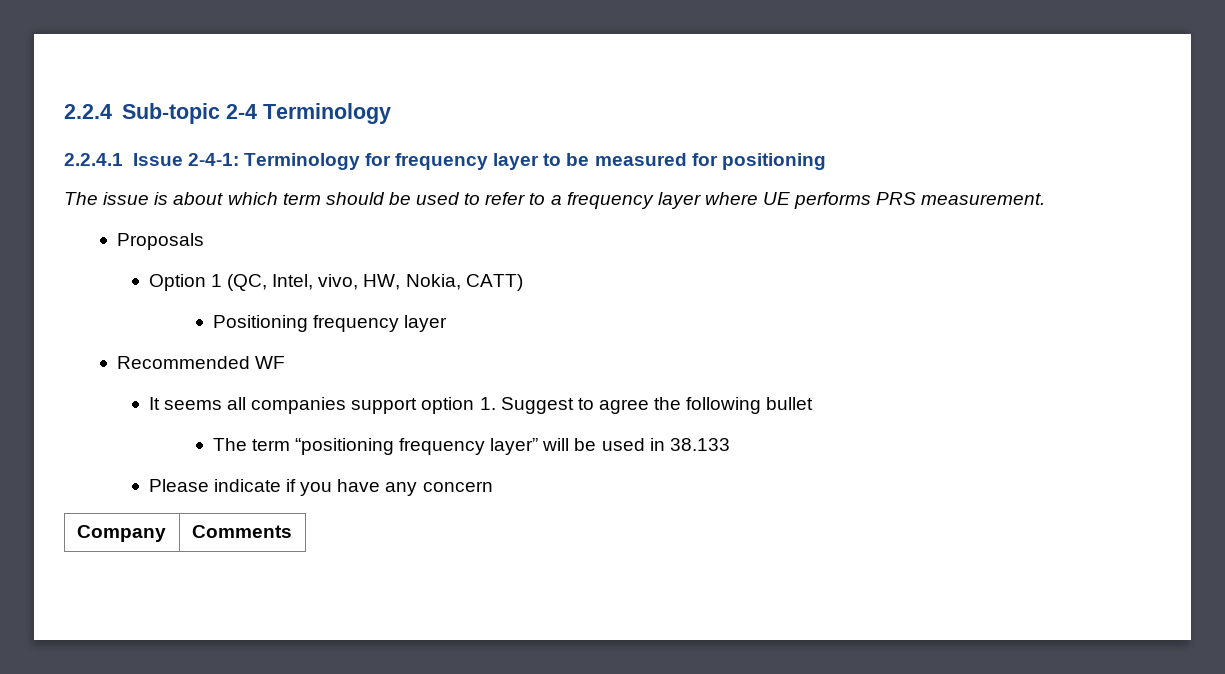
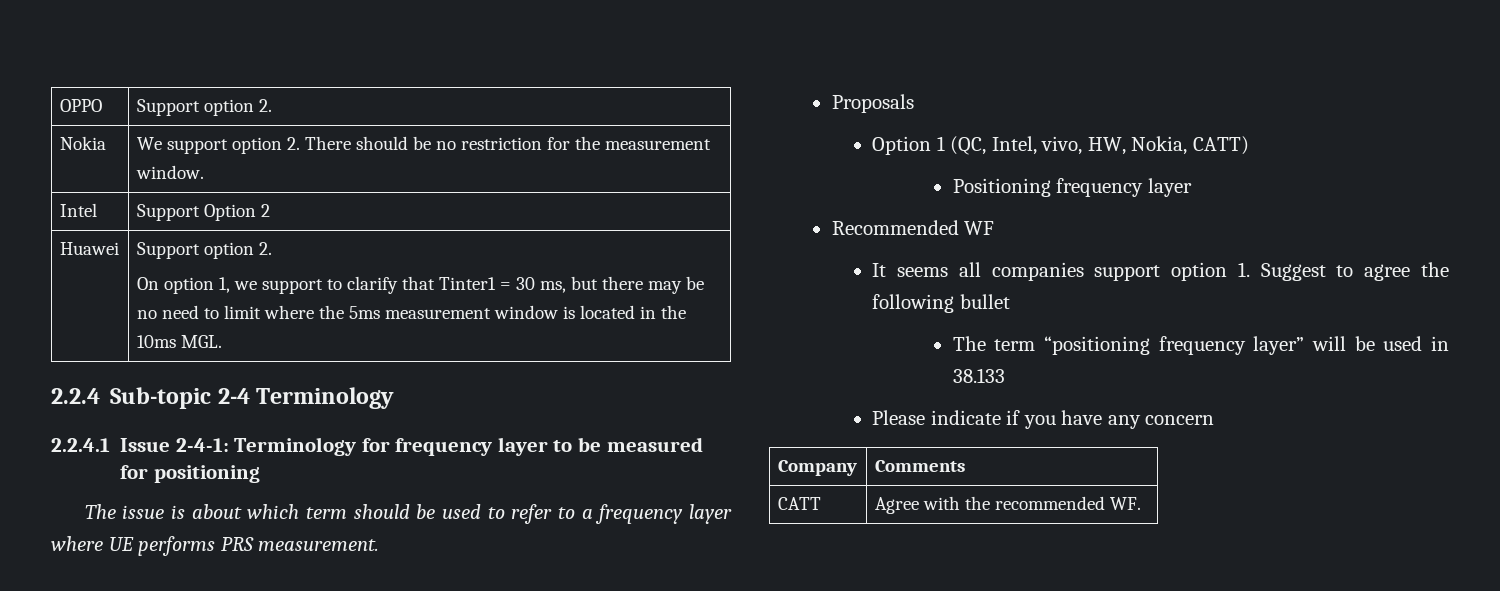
(64, 111) none -> [59,99,102,112] [136,99,272,116] [59,136,106,150] [136,136,711,154] [135,165,204,179] [59,203,97,217] [136,204,270,221] [59,242,119,255] [136,242,272,259] [136,276,704,294] [136,305,686,319] [136,335,222,348] OPPO | Support option 2. // Nokia | We support option 2. There should be no restriction for the measurement window. // Intel | Support Option 2 // Huawei | Support option 2. // On option 1, we support to clarify that Tinter1 = 30 ms, but there may be no need to limit where the 5ms measurement window is located in the 10ms MGL. //
(292, 531) none -> [777,497,821,510] [874,496,1141,514] // CATT | Agree with the recommended WF.

